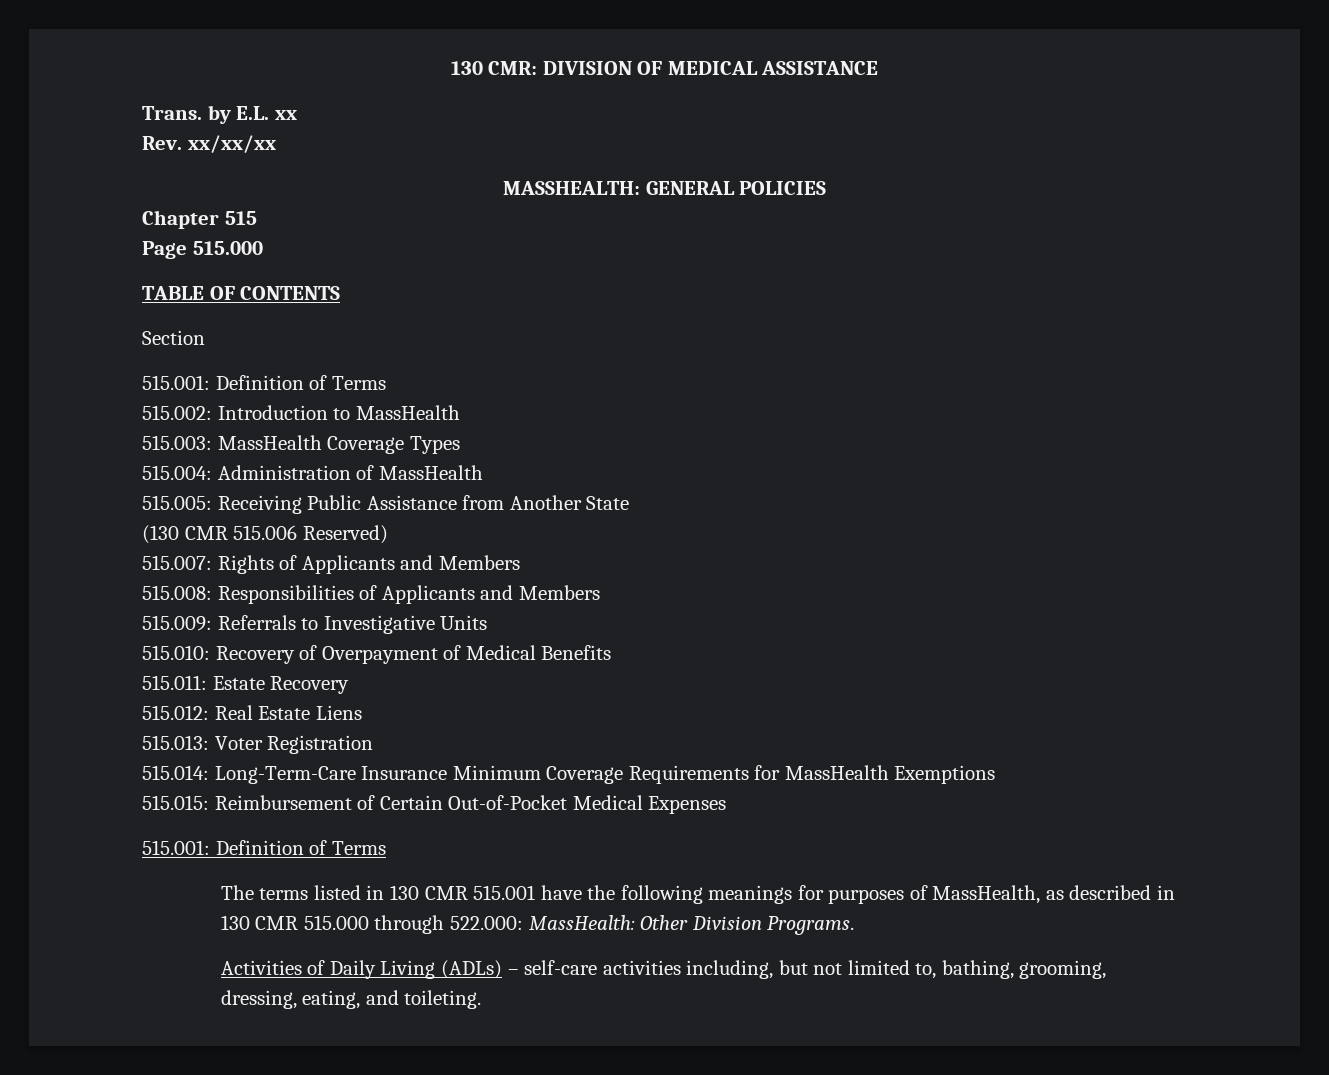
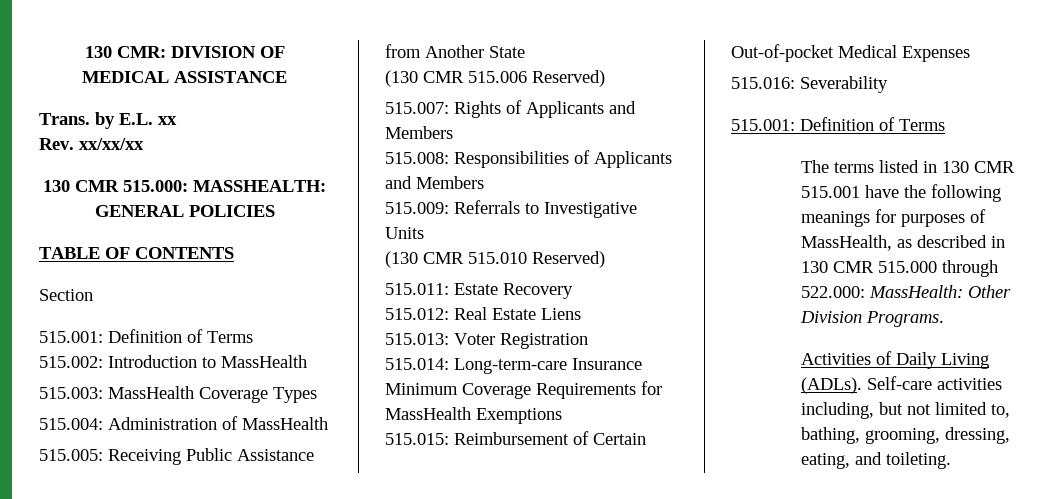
(276, 144) none -> [43,180,188,192] 130 CMR 515.000:
[142,210,257,229] [142,241,263,259] // Chapter 515 // Page 515.000 -> (275, 211) none
[142,645,612,664] 515.010: Recovery of Overpayment of Medical Benefits -> [385,251,605,268] (130 CMR 515.010 Reserved)
[214,766,356,784] Long-Term-Care -> [454,358,567,374] Long-term-care
[448,795,568,810] Out-of-Pocket -> [731,44,834,62] Out-of-pocket
(727, 805) none -> [731,76,888,93] // 515.016: Severability
[440,960,598,979] (ADLs) – self-care -> [800,376,932,394] (ADLs). Self-care

